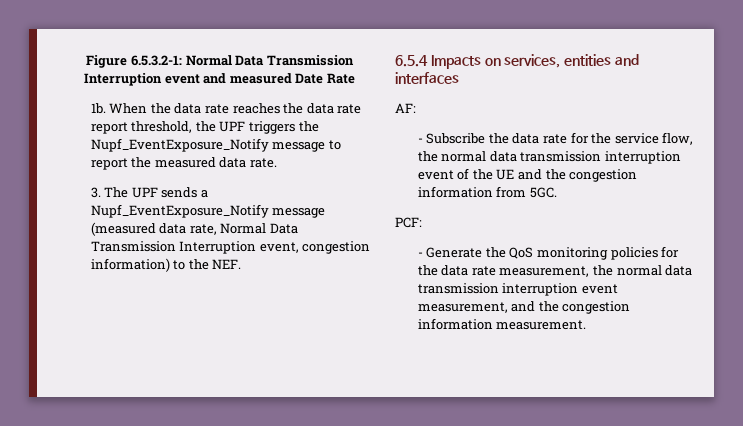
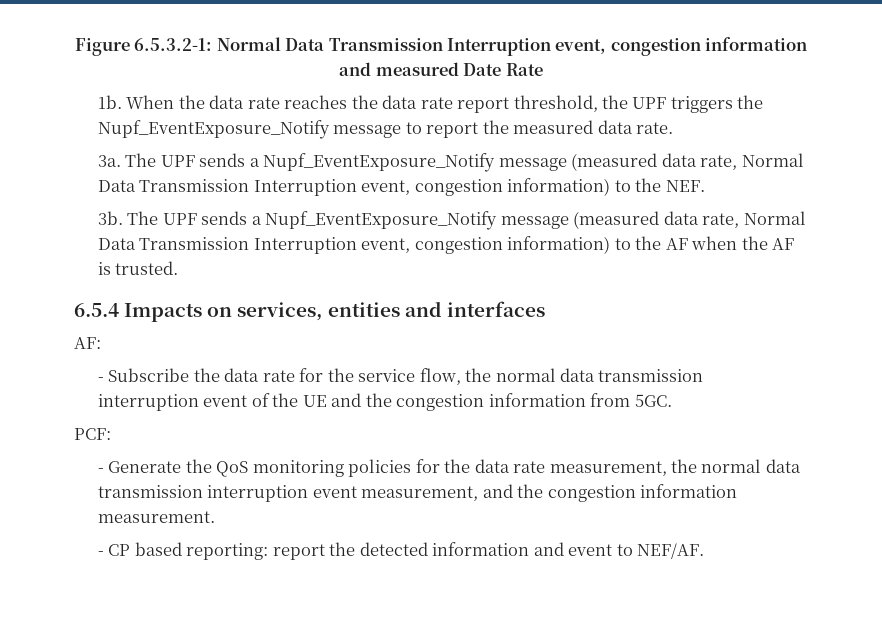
[164,74,200,84] event -> [555,37,808,56] event, congestion information
[90,187,101,198] 3. -> [97,155,121,167] 3a.
(242, 264) none -> [97,211,806,230] [97,236,794,254] [97,261,179,275] // 3b. The UPF sends a Nupf_EventExposure_Notify message (measured data rate, Normal Data Transmission Interruption event, congestion information) to the AF when the AF is trusted.
(587, 325) none -> [97,542,704,560] // - CP based reporting: report the detected information and event to NEF/AF.

